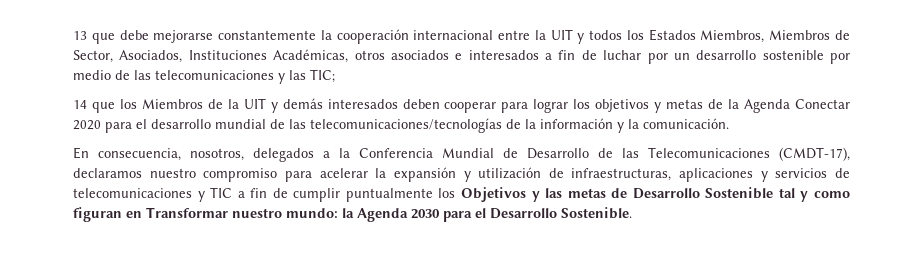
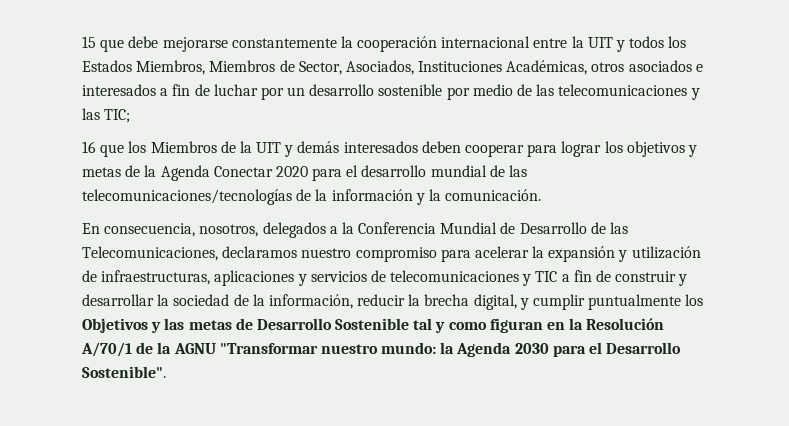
[73,31,87,40] 13 -> [82,36,96,48] 15
[73,100,87,109] 14 -> [82,141,96,153] 16
[648,147,850,161] Telecomunicaciones (CMDT-17), -> [82,246,218,261] Telecomunicaciones,
(288, 193) none -> [615,271,688,286] [82,294,529,310] construir y desarrollar la sociedad de la información, reducir la brecha digital, y
[146,207,228,218] Transformar -> [569,318,665,330] [81,342,318,357] la Resolución A/70/1 de la AGNU "Transformar
[561,207,632,219] Sostenible. -> [82,366,166,378] Sostenible".

